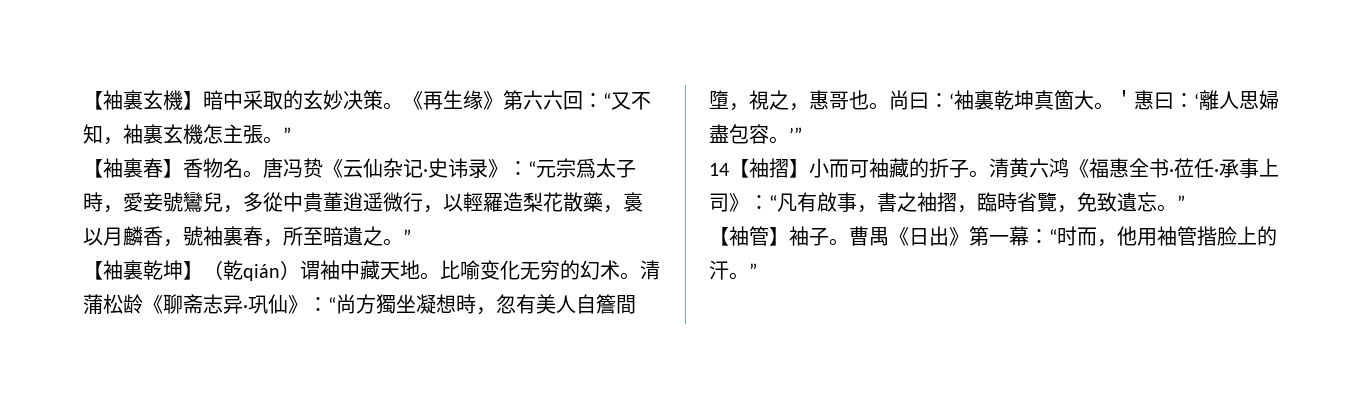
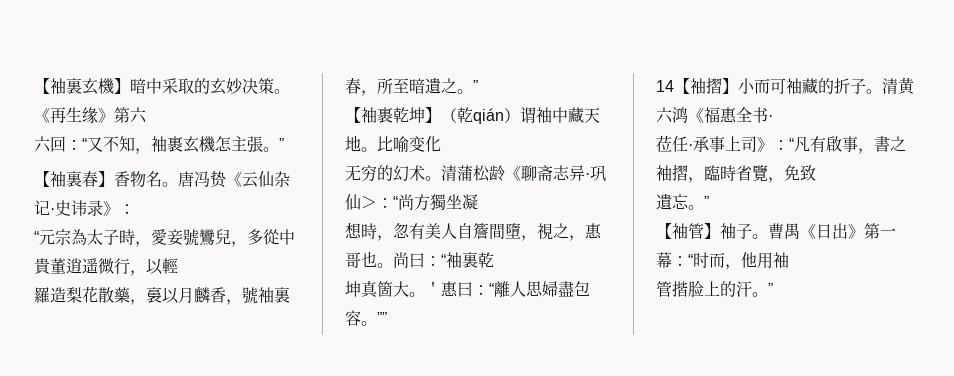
(543, 100) none -> (147, 115) //
[143,124,163,144] 裏 -> [167,136,184,152] 裹
(528, 168) none -> (135, 209) //
[576,158,596,179] 爲 -> [71,229,87,245] 為
(483, 202) none -> (178, 266) //
[123,260,143,280] 裏 -> [377,107,394,123] 裹
(520, 270) none -> (441, 144) //
[288,295,308,314] 》 -> [361,196,377,209] ＞
(436, 304) none -> (478, 202) //
[949,90,1014,110] ‘袖裏乾 -> [441,252,494,268] “袖裏乾 //
[1194,93,1199,108] ‘ -> [489,283,494,295] “
[789,127,802,142] ’” -> [377,312,387,324] ””
(1174, 172) none -> (773, 118) //
(1117, 202) none -> (816, 173) //
(1177, 236) none -> (789, 260) //

